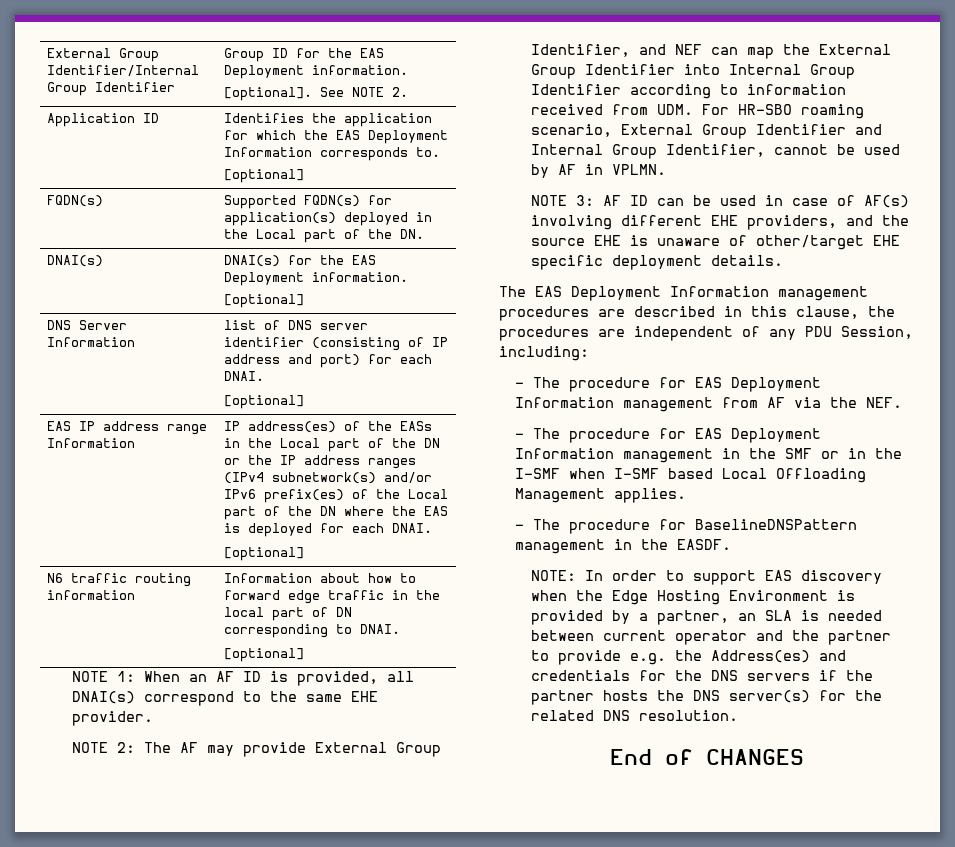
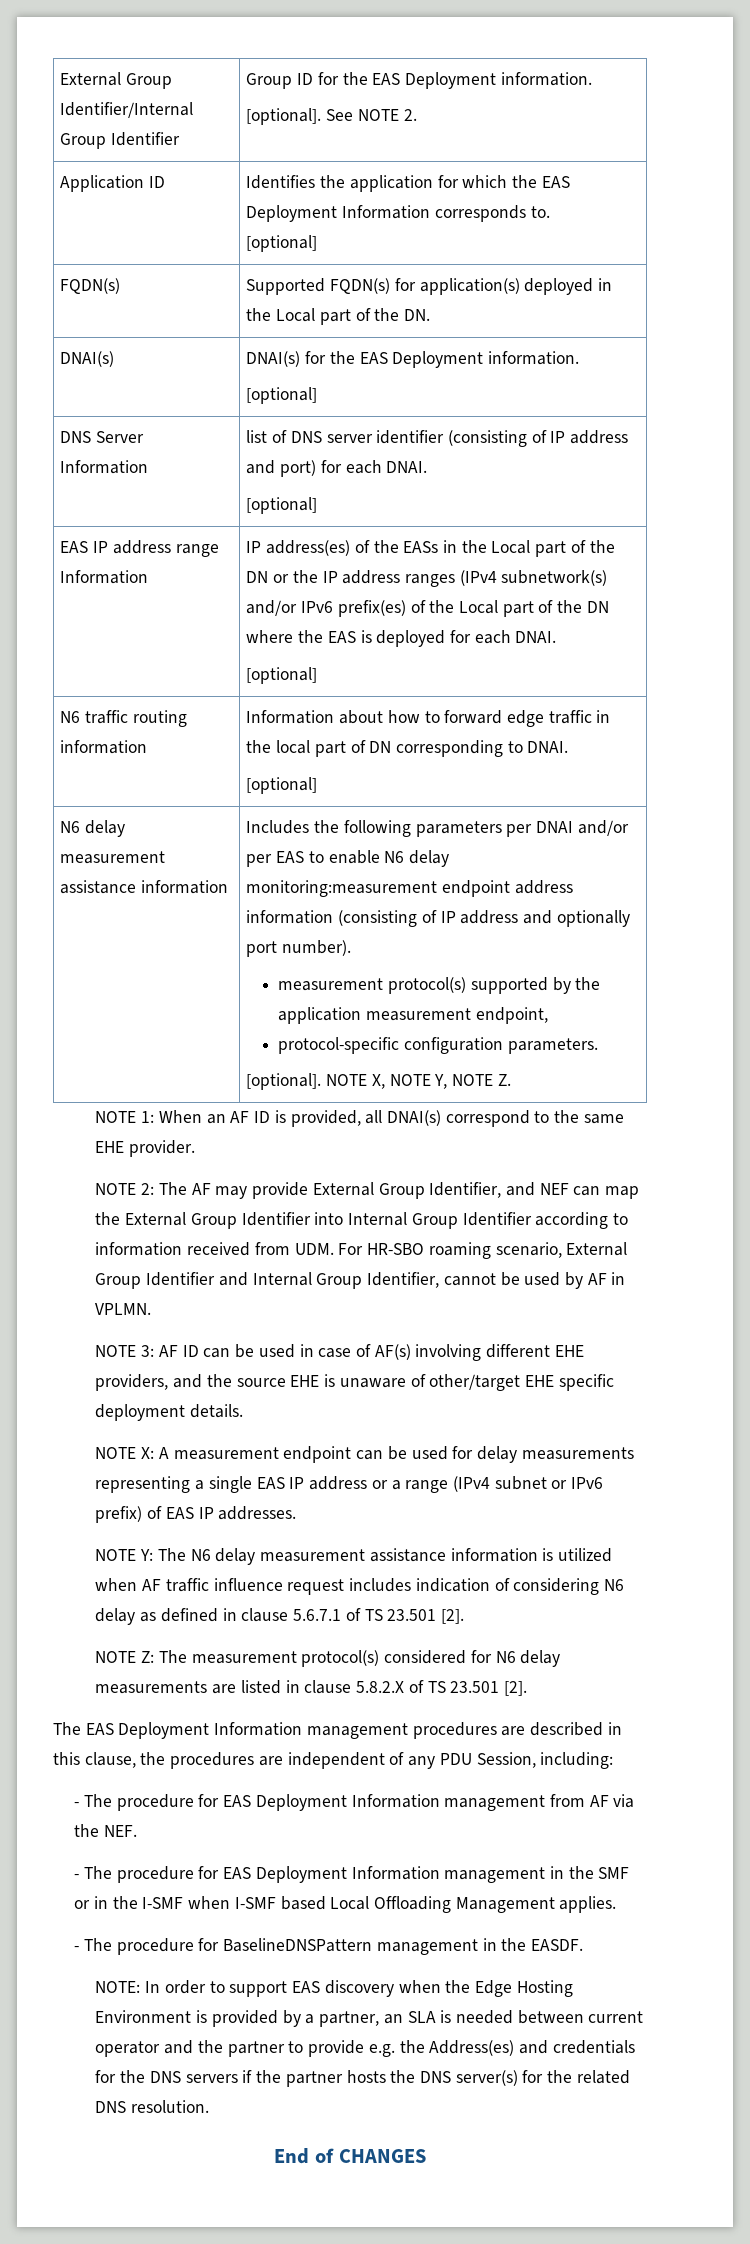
(304, 655) none -> [60,820,126,837] [60,851,166,864] [60,880,229,894] [246,820,629,837] [246,850,449,867] [246,880,573,897] [246,910,630,927] [246,940,352,957] [278,977,601,994] [278,1007,548,1024] [278,1037,598,1054] [246,1073,511,1090] // N6 delay measurement assistance information | Includes the following parameters per DNAI and/or per EAS to enable N6 delay monitoring:measurement endpoint address information (consisting of IP address and optionally port number). // measurement protocol(s) supported by the application measurement endpoint, // protocol-specific configuration parameters. // [optional]. NOTE X, NOTE Y, NOTE Z.
(784, 260) none -> [95,1446,634,1463] [95,1476,604,1493] [95,1506,297,1523] [95,1548,612,1565] [95,1578,624,1595] [95,1608,464,1625] [95,1650,561,1667] [95,1680,527,1696] // NOTE X: A measurement endpoint can be used for delay measurements representing a single EAS IP address or a range (IPv4 subnet or IPv6 prefix) of EAS IP addresses. // NOTE Y: The N6 delay measurement assistance information is utilized when AF traffic influence request includes indication of considering N6 delay as defined in clause 5.6.7.1 of TS 23.501 [2]. // NOTE Z: The measurement protocol(s) considered for N6 delay measurements are listed in clause 5.8.2.X of TS 23.501 [2].

